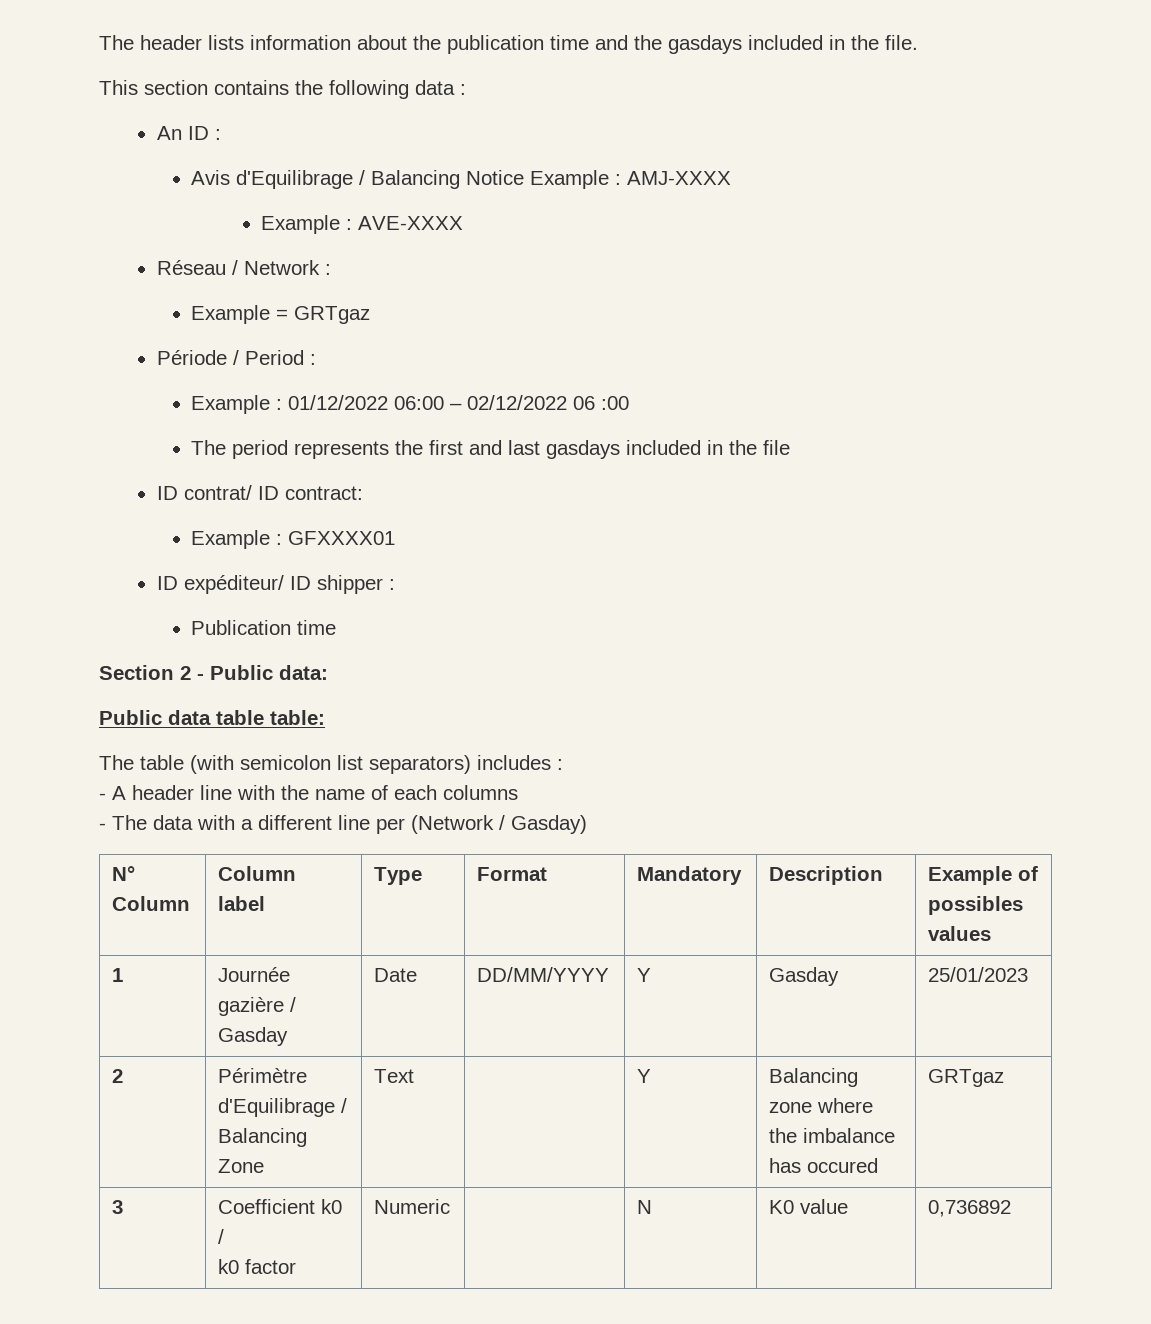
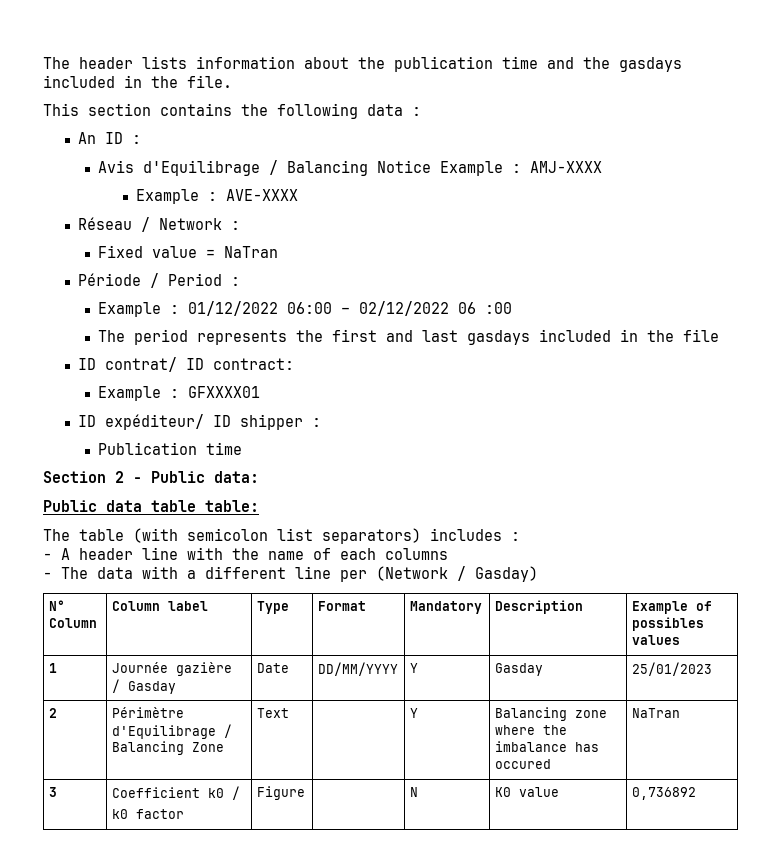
[191,305,371,324] Example = GRTgaz -> [97,245,278,258] Fixed value = NaTran
[928,1069,1005,1087] GRTgaz -> [631,708,680,718] NaTran
[374,1199,451,1214] Numeric -> [256,786,305,800] Figure

